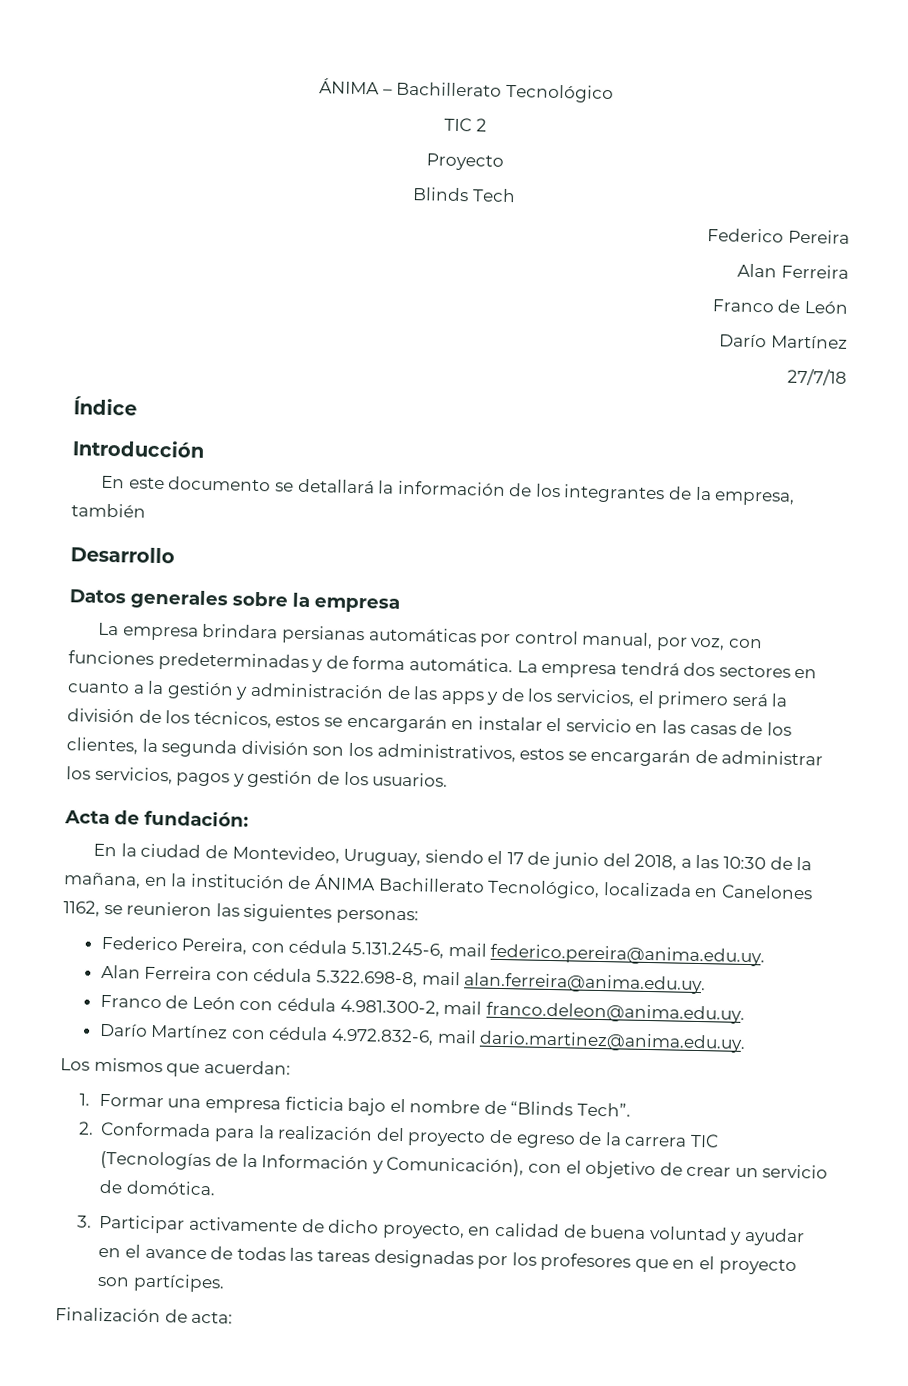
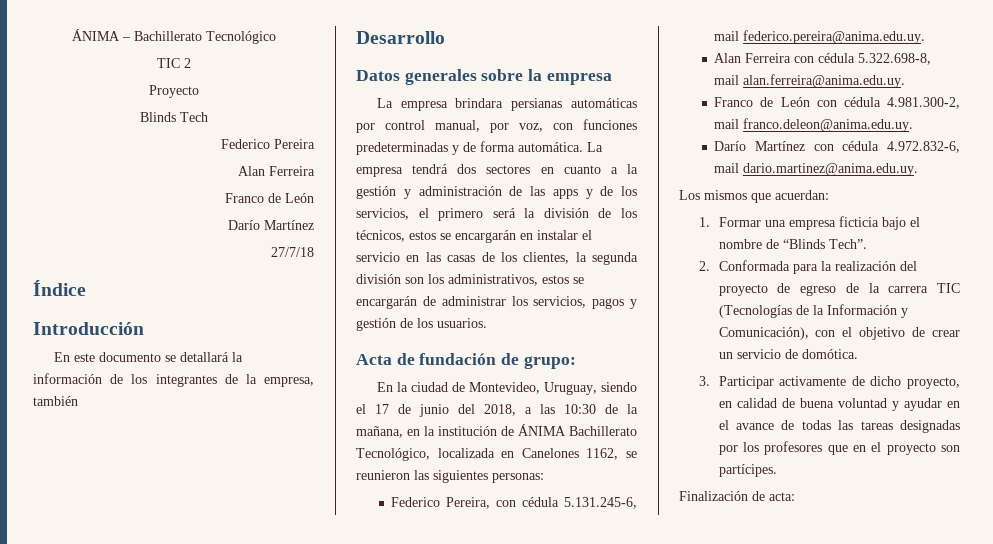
[144,809,249,827] fundación: -> [419,353,576,369] fundación de grupo:

